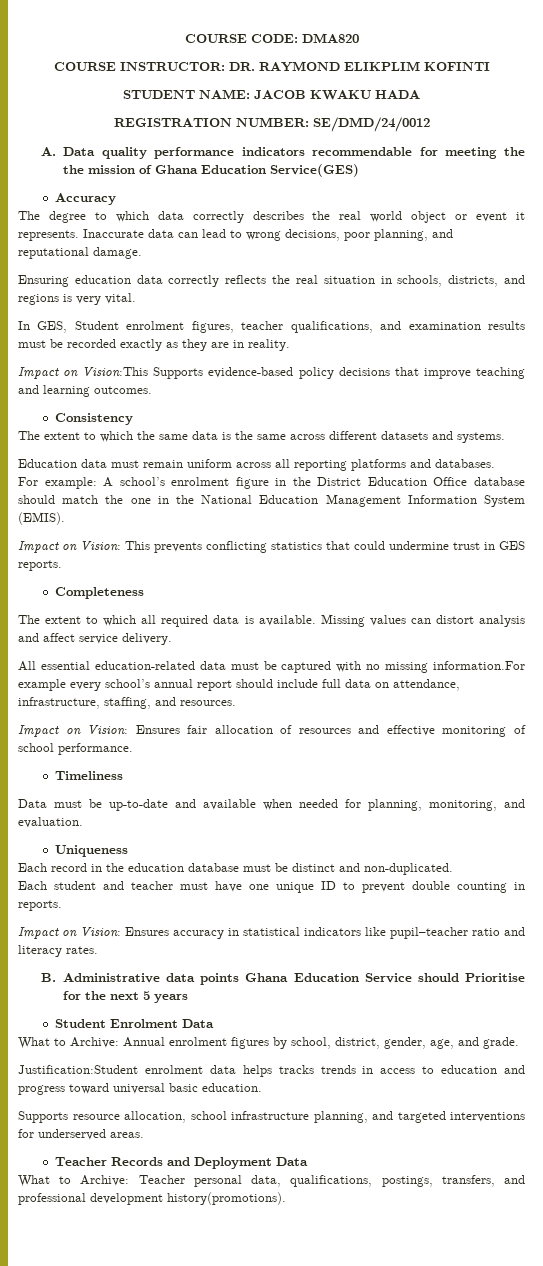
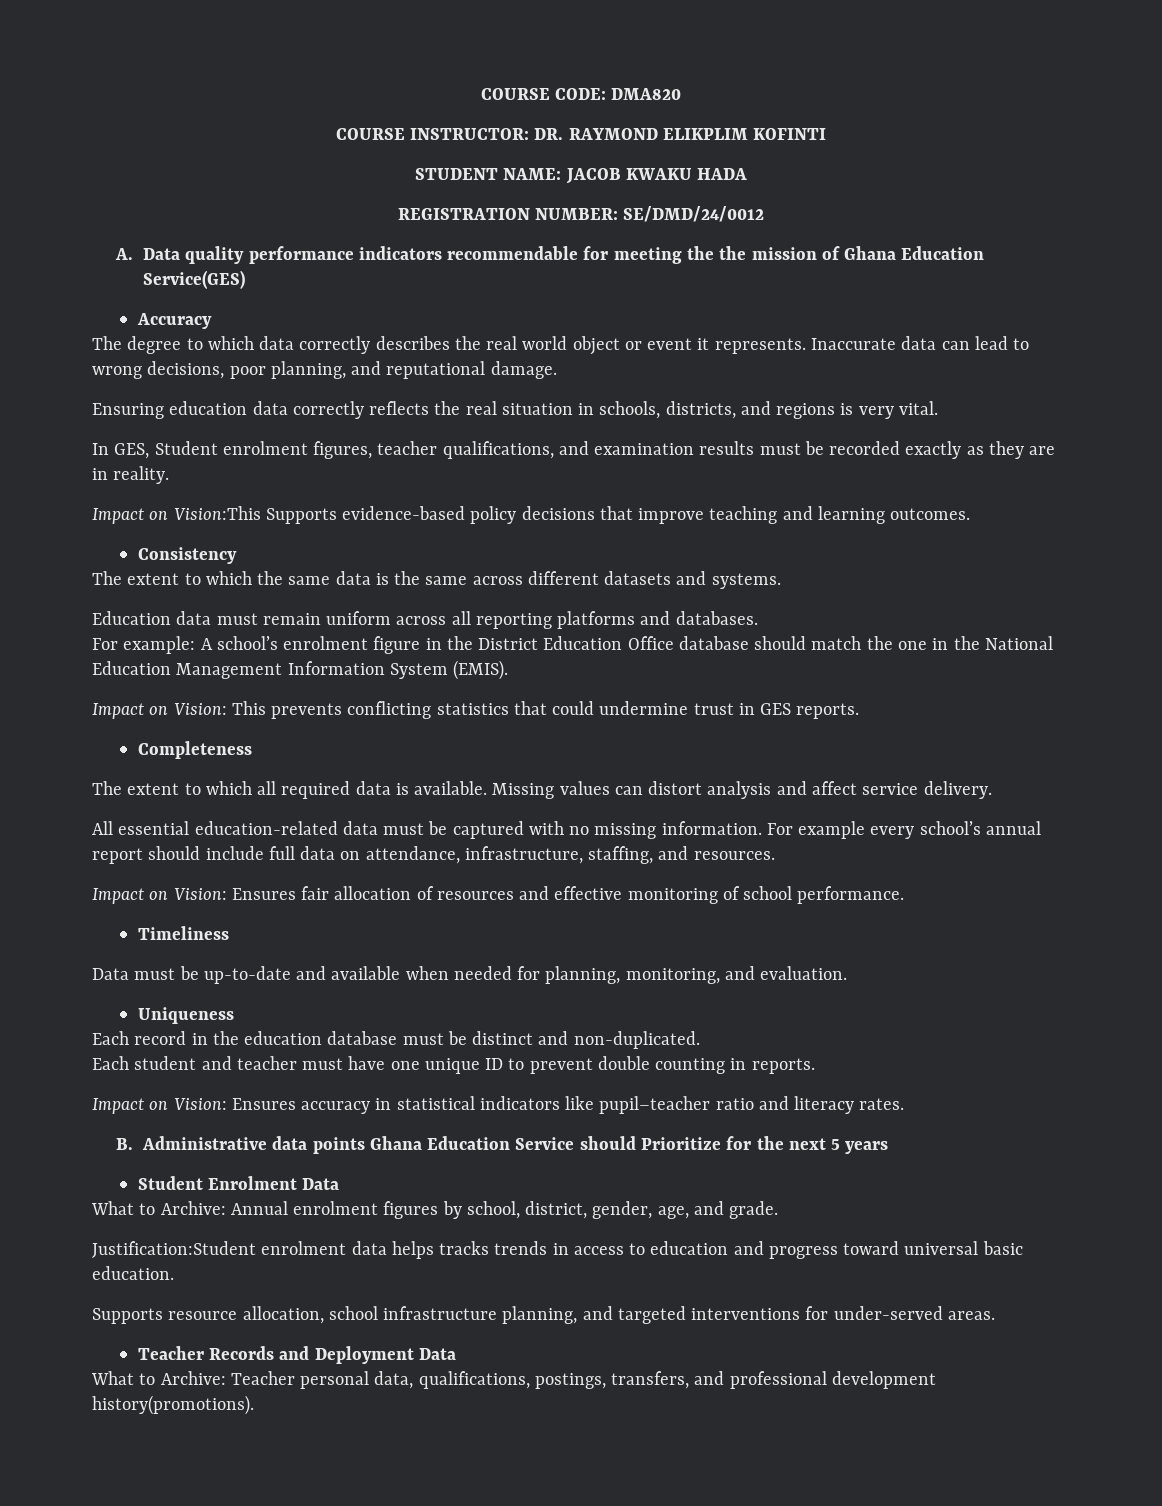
[432,661,525,670] information.For -> [661,821,793,835] information. For
[465,973,525,982] Prioritise -> [641,1137,722,1150] Prioritize
[38,1129,106,1140] underserved -> [833,1306,943,1320] under-served

